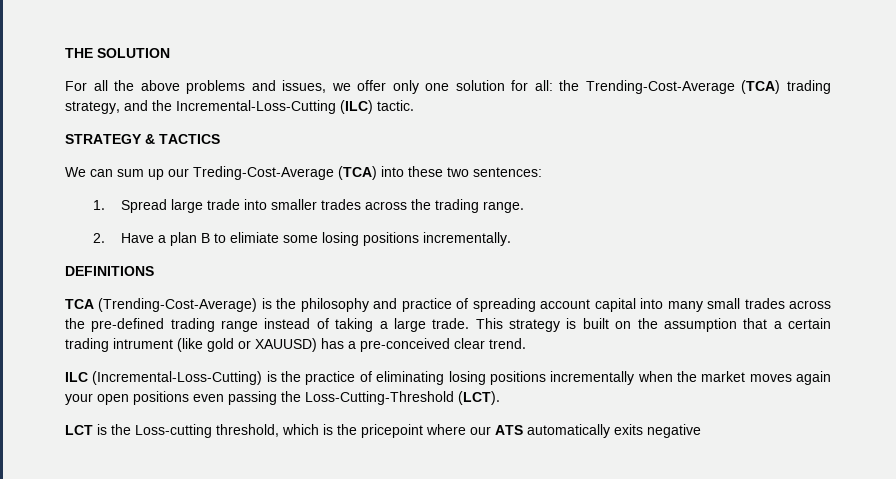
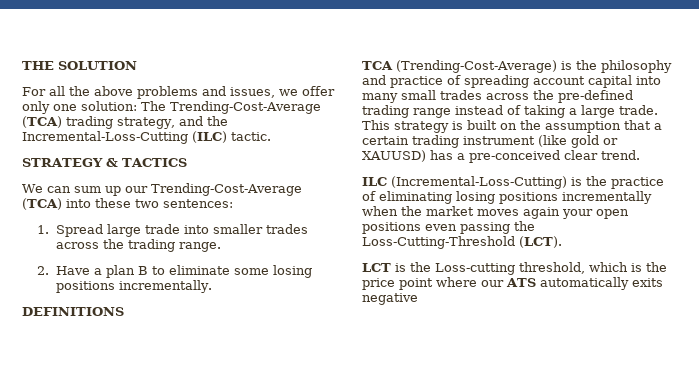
[455,80,580,91] solution for all: the -> [81,101,166,111] solution: The
[193,166,334,180] Treding-Cost-Average -> [150,183,302,196] Trending-Cost-Average
[229,232,279,243] elimiate -> [168,265,230,275] eliminate
[113,338,173,349] intrument -> [463,136,535,145] instrument
[361,424,423,438] pricepoint -> [362,278,433,290] price point

